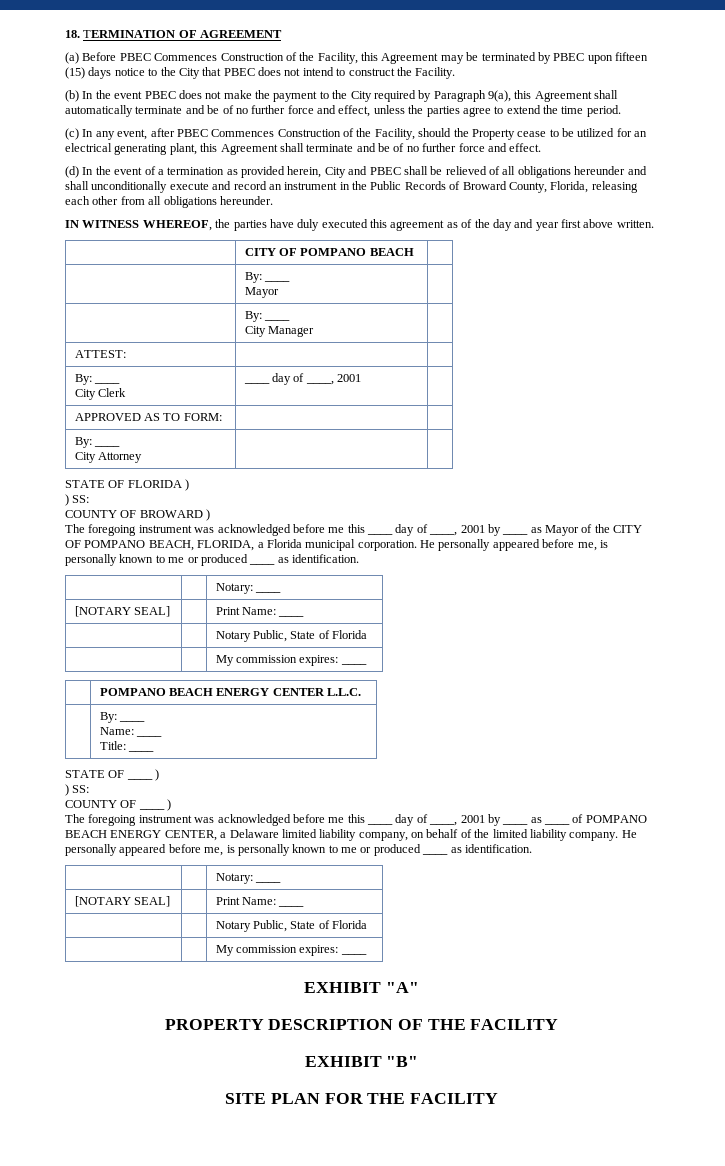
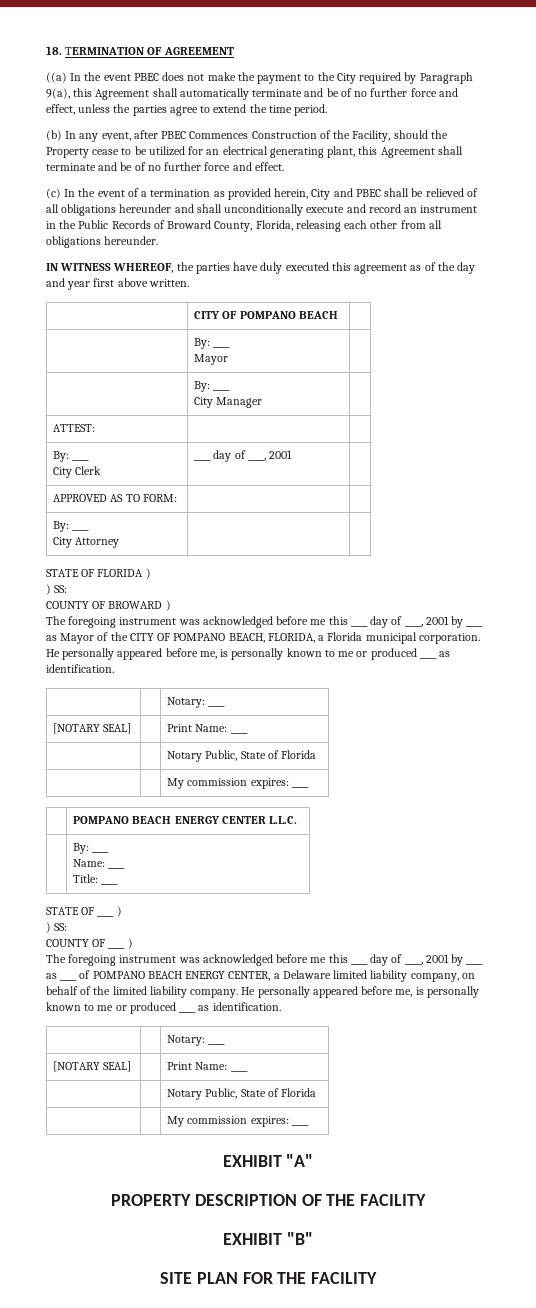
[65,52,648,64] [65,67,456,79] [65,90,79,102] (a) Before PBEC Commences Construction of the Facility, this Agreement may be terminated by PBEC upon fifteen (15) days notice to the City that PBEC does not intend to construct the Facility. // (b) -> [46,72,67,83] ((a)
[65,128,79,140] (c) -> [46,130,62,141] (b)
[65,166,79,178] (d) -> [46,188,61,199] (c)

